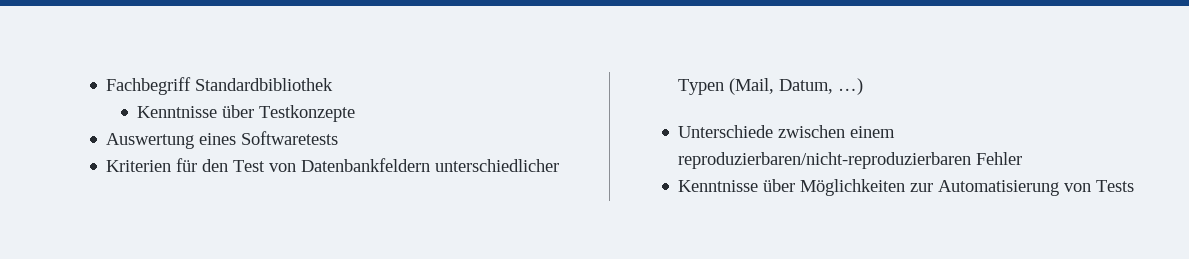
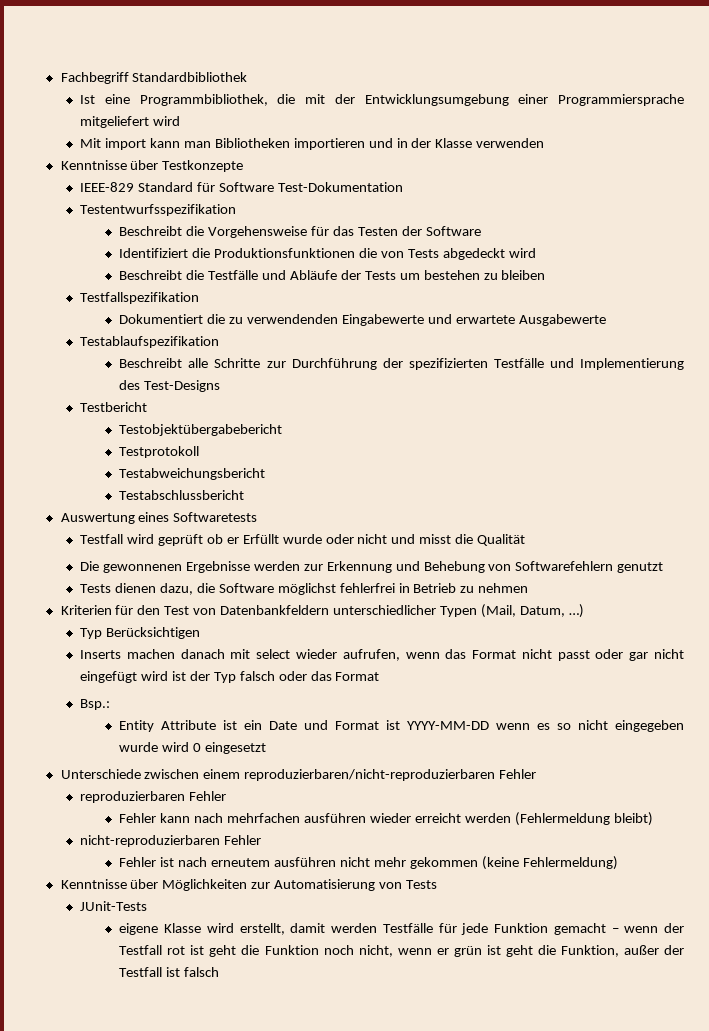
[137,105,356,122] [106,131,339,149] Kenntnisse über Testkonzepte // Auswertung eines Softwaretests -> [80,94,685,106] [80,116,181,128] [80,138,545,150] [60,160,244,172] [80,182,403,192] [80,204,237,216] [119,226,481,238] [119,248,536,260] [119,270,546,280] [80,292,200,304] [119,314,606,326] [80,336,220,348] [119,358,684,370] [119,380,221,392] [80,402,148,412] [119,424,283,436] [119,446,200,458] [119,468,266,480] [119,490,245,500] [60,512,258,524] [80,534,526,546] [80,561,664,573] [80,583,529,595] Ist eine Programmbibliothek, die mit der Entwicklungsumgebung einer Programmiersprache mitgeliefert wird // Mit import kann man Bibliotheken importieren und in der Klasse verwenden // Kenntnisse über Testkonzepte // IEEE-829 Standard für Software Test-Dokumentation // Testentwurfsspezifikation // Beschreibt die Vorgehensweise für das Testen der Software // Identifiziert die Produktionsfunktionen die von Tests abgedeckt wird // Beschreibt die Testfälle und Abläufe der Tests um bestehen zu bleiben // Testfallspezifikation // Dokumentiert die zu verwendenden Eingabewerte und erwartete Ausgabewerte // Testablaufspezifikation // Beschreibt alle Schritte zur Durchführung der spezifizierten Testfälle und Implementierung des Test-Designs // Testbericht // Testobjektübergabebericht // Testprotokoll // Testabweichungsbericht // Testabschlussbericht // Auswertung eines Softwaretests // Testfall wird geprüft ob er Erfüllt wurde oder nicht und misst die Qualität // Die gewonnenen Ergebnisse werden zur Erkennung und Behebung von Softwarefehlern genutzt // Tests dienen dazu, die Software möglichst fehlerfrei in Betrieb zu nehmen
(864, 86) none -> [80,627,201,639] [80,649,684,661] [80,671,380,683] [80,699,111,710] [119,720,684,732] [119,742,267,754] // Typ Berücksichtigen // Inserts machen danach mit select wieder aufrufen, wenn das Format nicht passt oder gar nicht eingefügt wird ist der Typ falsch oder das Format // Bsp.: // Entity Attribute ist ein Date und Format ist YYYY-MM-DD wenn es so nicht eingegeben wurde wird 0 eingesetzt
(1023, 158) none -> [80,791,227,803] [119,812,653,826] [80,835,262,847] [119,856,618,870] // reproduzierbaren Fehler // Fehler kann nach mehrfachen ausführen wieder erreicht werden (Fehlermeldung bleibt) // nicht-reproduzierbaren Fehler // Fehler ist nach erneutem ausführen nicht mehr gekommen (keine Fehlermeldung)
(1135, 186) none -> [80,901,148,911] [119,923,684,935] [119,945,685,957] [119,967,220,977] // JUnit-Tests // eigene Klasse wird erstellt, damit werden Testfälle für jede Funktion gemacht – wenn der Testfall rot ist geht die Funktion noch nicht, wenn er grün ist geht die Funktion, außer der Testfall ist falsch

